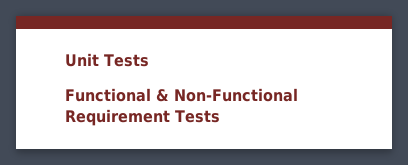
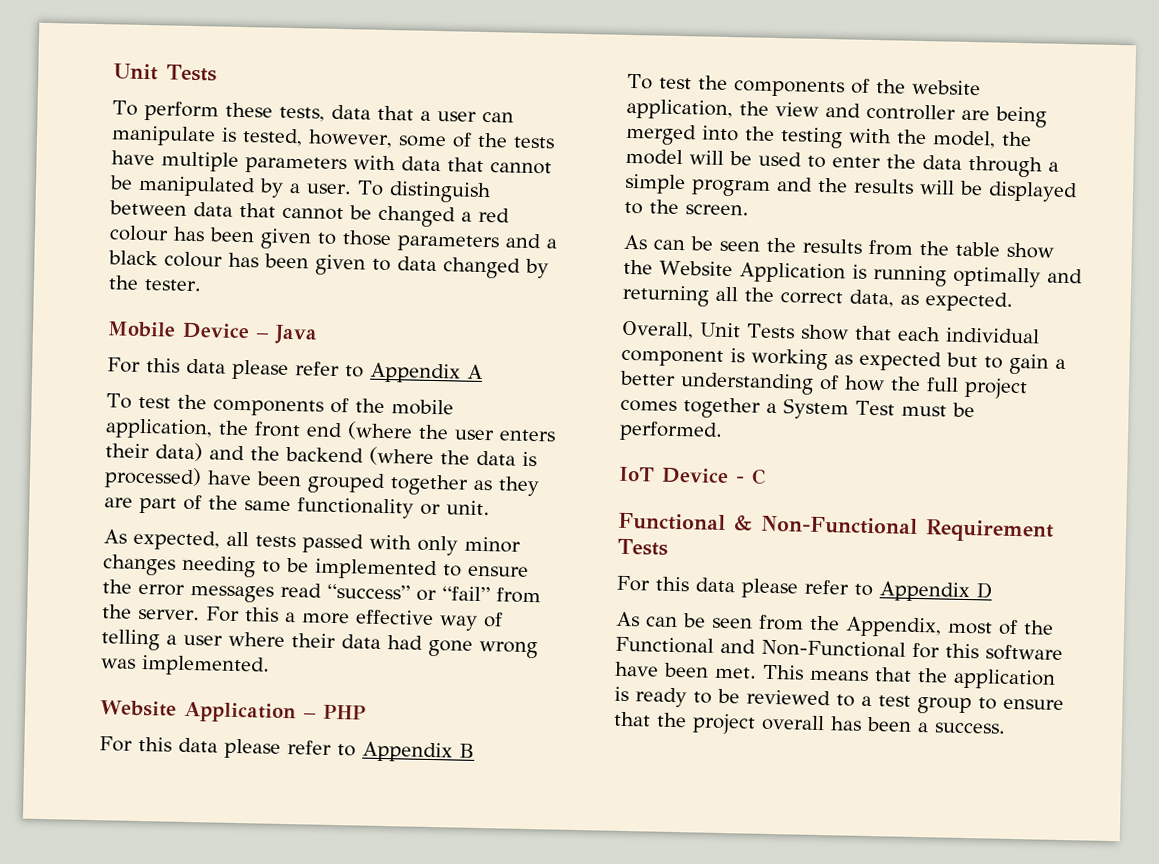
[65,53,149,67] Unit Tests -> [113,63,217,82] [112,100,514,123] [111,125,555,149] [111,150,552,175] [109,175,492,204] [109,200,510,228] [109,225,557,253] [108,250,549,279] [108,275,202,292] [107,321,318,345] [107,357,483,384] [106,393,454,417] [105,418,556,442] [105,442,537,467] [104,466,540,497] [104,494,490,519] [103,529,521,556] [102,554,529,581] [102,579,541,604] [102,604,503,631] [101,629,538,659] [101,655,270,677] [100,700,366,724] [99,736,475,763] [627,73,981,98] [626,98,1047,128] [625,123,1032,149] [625,148,1059,178] [624,173,1078,203] [624,199,749,216] [623,234,1054,259] [623,259,1083,288] [622,284,1013,312] [621,320,1040,344] [621,348,1066,375] [619,370,1028,400] [620,397,975,420] [619,420,723,442] [619,466,766,485] Unit Tests // To perform these tests, data that a user can manipulate is tested, however, some of the tests have multiple parameters with data that cannot be manipulated by a user. To distinguish between data that cannot be changed a red colour has been given to those parameters and a black colour has been given to data changed by the tester. // Mobile Device – Java // For this data please refer to Appendix A // To test the components of the mobile application, the front end (where the user enters their data) and the backend (where the data is processed) have been grouped together as they are part of the same functionality or unit. // As expected, all tests passed with only minor changes needing to be implemented to ensure the error messages read “success” or “fail” from the server. For this a more effective way of telling a user where their data had gone wrong was implemented. // Website Application – PHP // For this data please refer to Appendix B // To test the components of the website application, the view and controller are being merged into the testing with the model, the model will be used to enter the data through a simple program and the results will be displayed to the screen. // As can be seen the results from the table show the Website Application is running optimally and returning all the correct data, as expected. // Overall, Unit Tests show that each individual component is working as expected but to gain a better understanding of how the full project comes together a System Test must be performed. // IoT Device - C
(220, 116) none -> [616,575,992,603] [616,611,1054,638] [615,636,1063,661] [614,661,1056,690] [614,686,1064,715] [613,711,1006,735] // For this data please refer to Appendix D // As can be seen from the Appendix, most of the Functional and Non-Functional for this software have been met. This means that the application is ready to be reviewed to a test group to ensure that the project overall has been a success.

